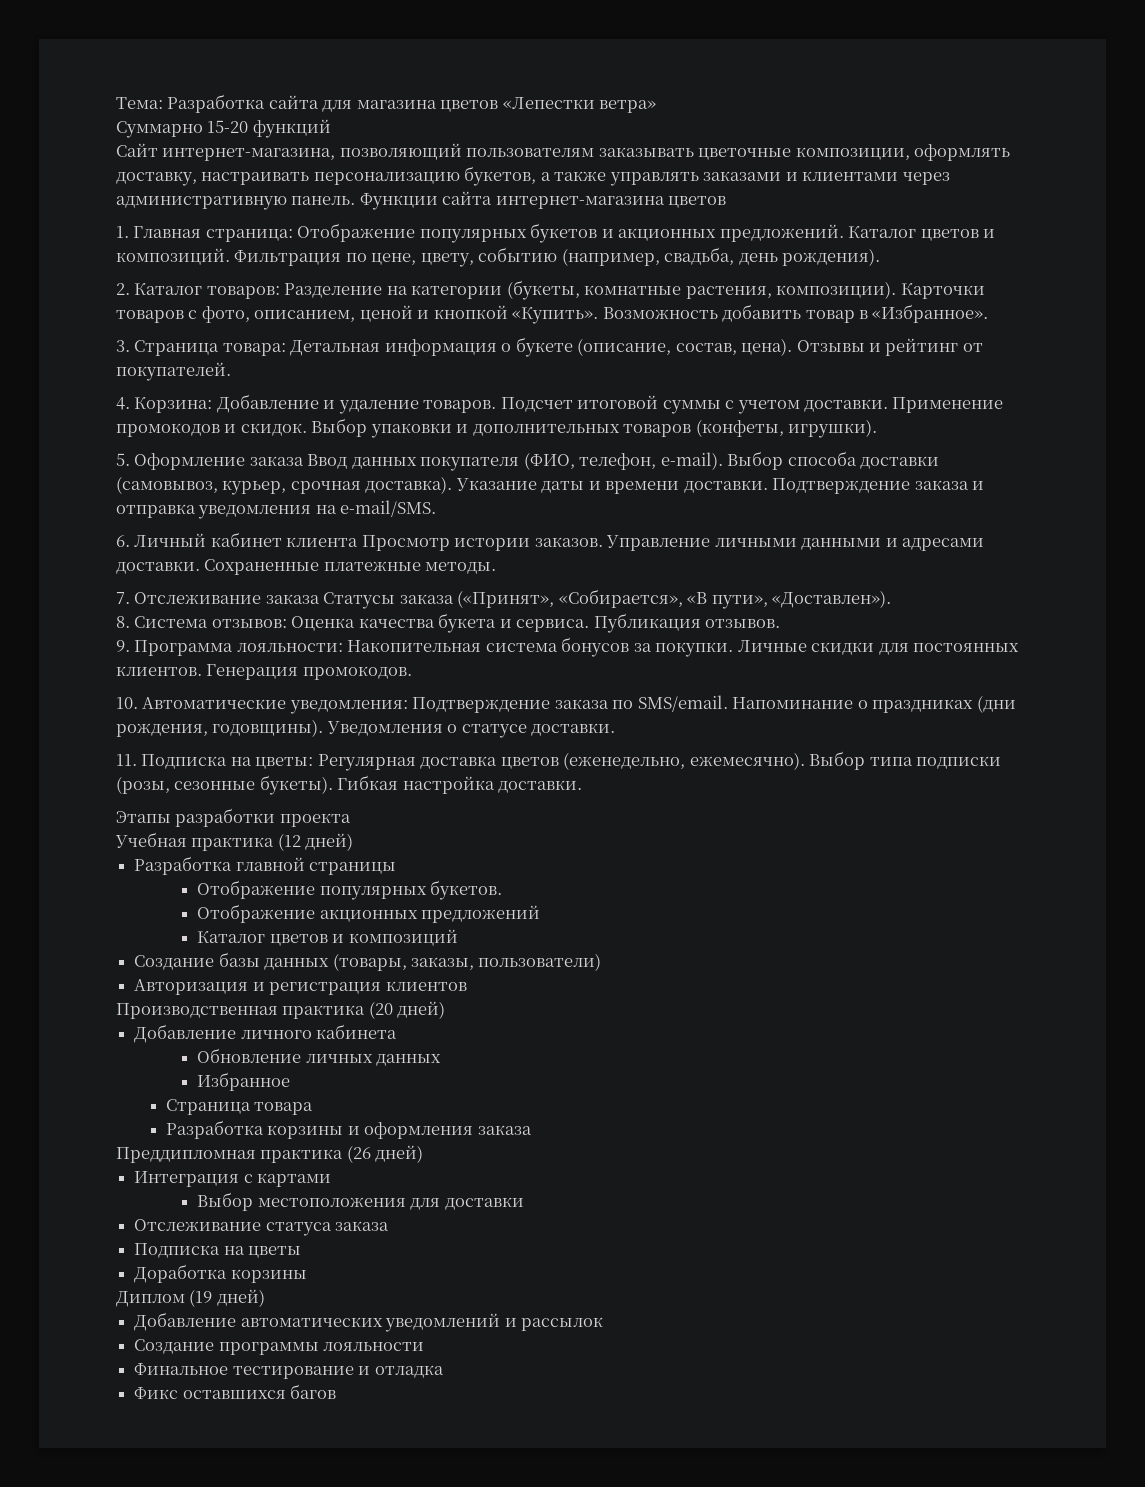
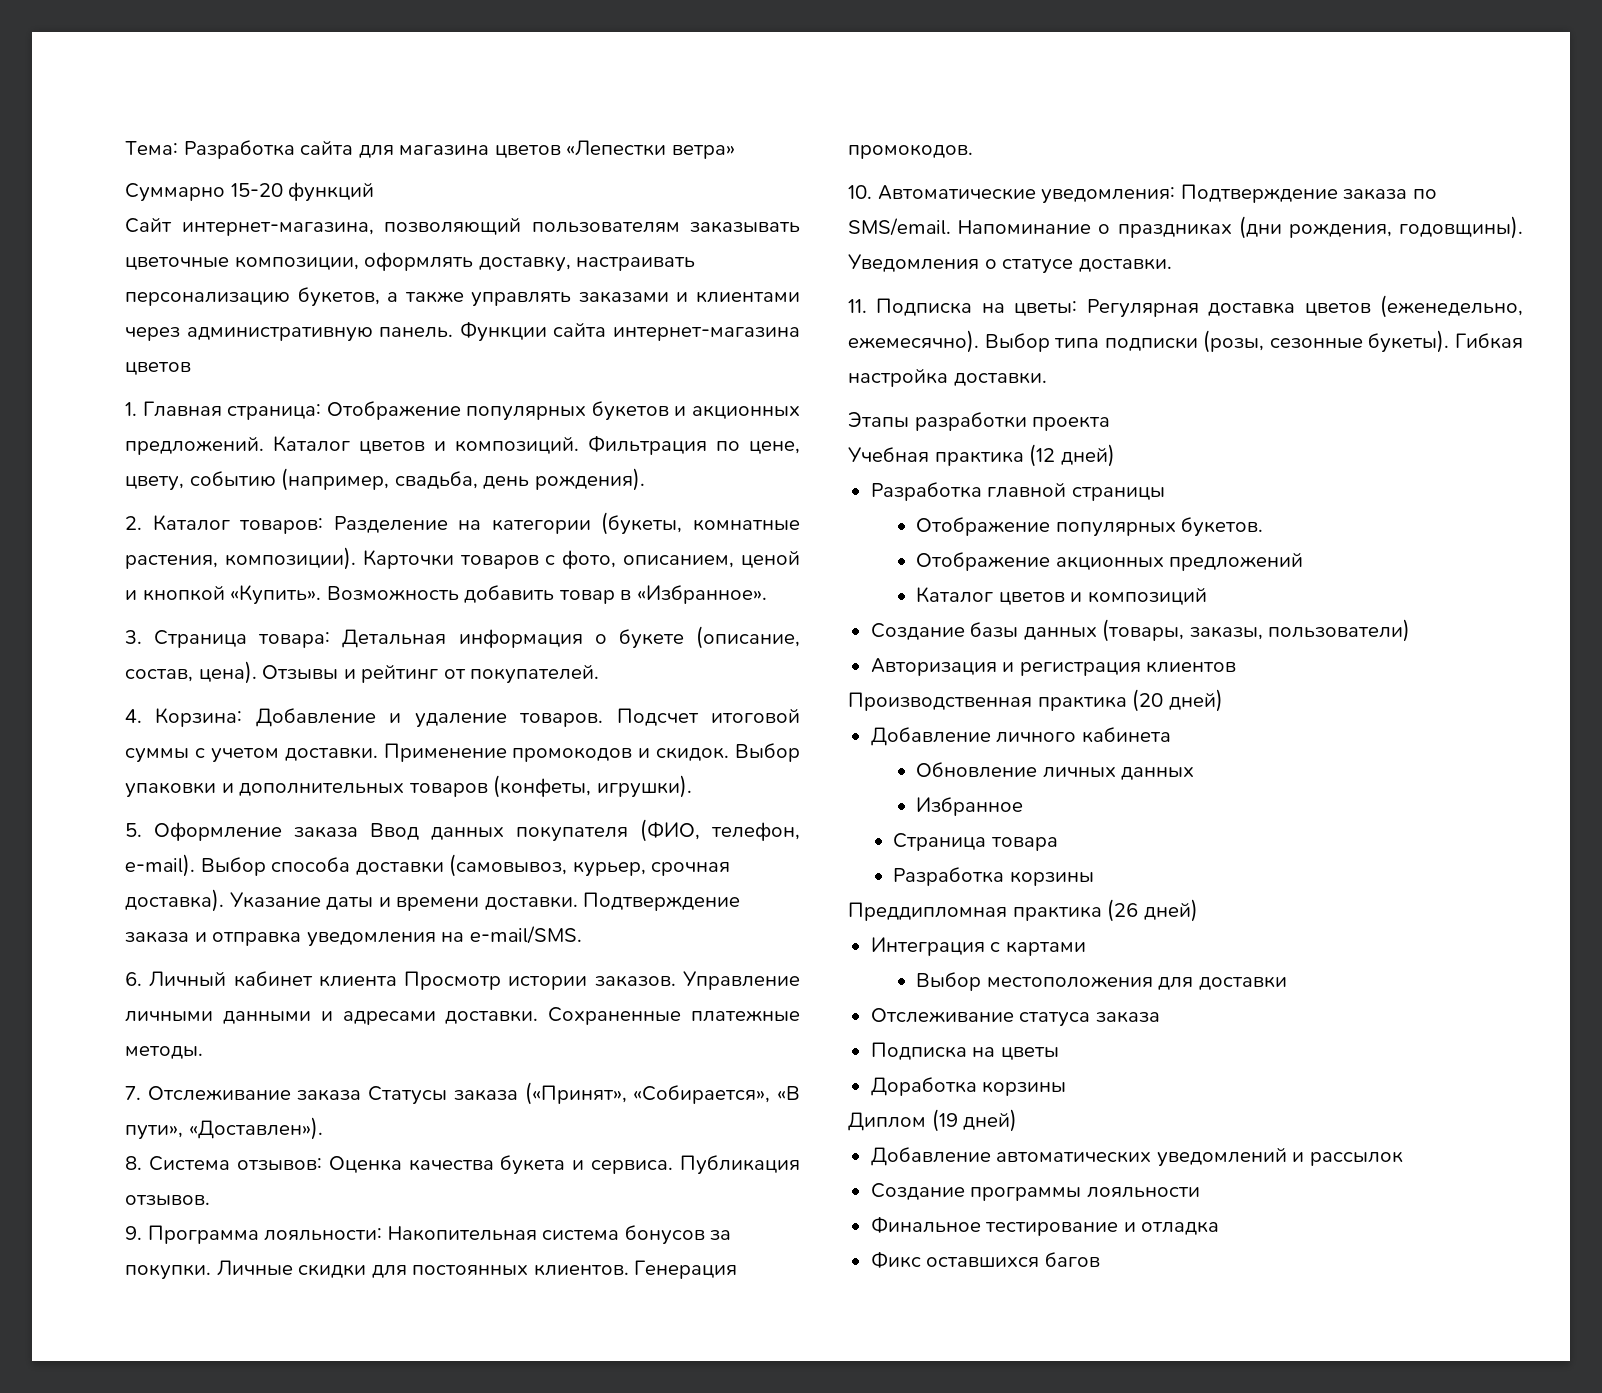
[347,1122,532,1139] и оформления заказа -> (1094, 878) none

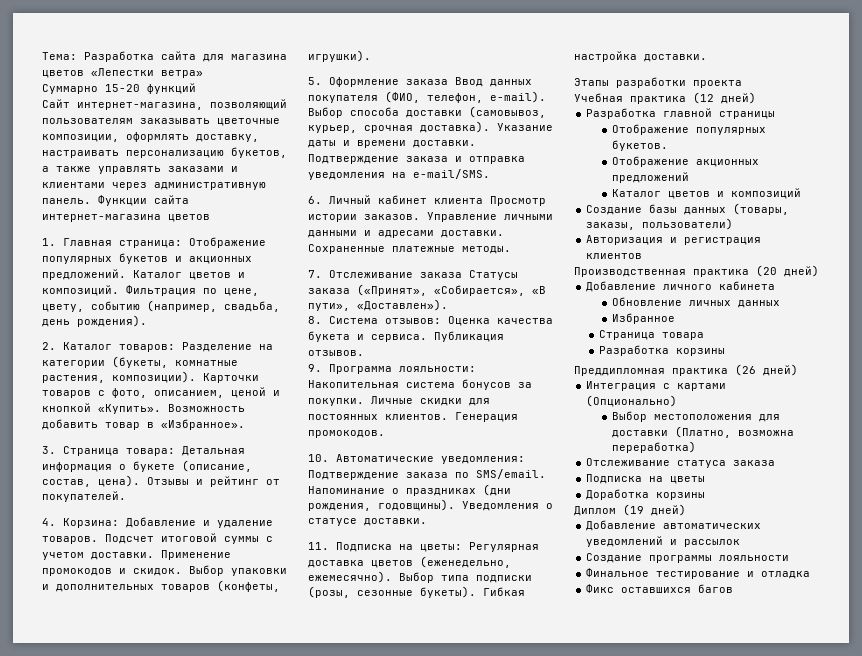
(1086, 948) none -> [586,395,678,407] (Опционально)
(1287, 983) none -> [675,426,795,438] [612,441,697,453] (Платно, возможна переработка)

